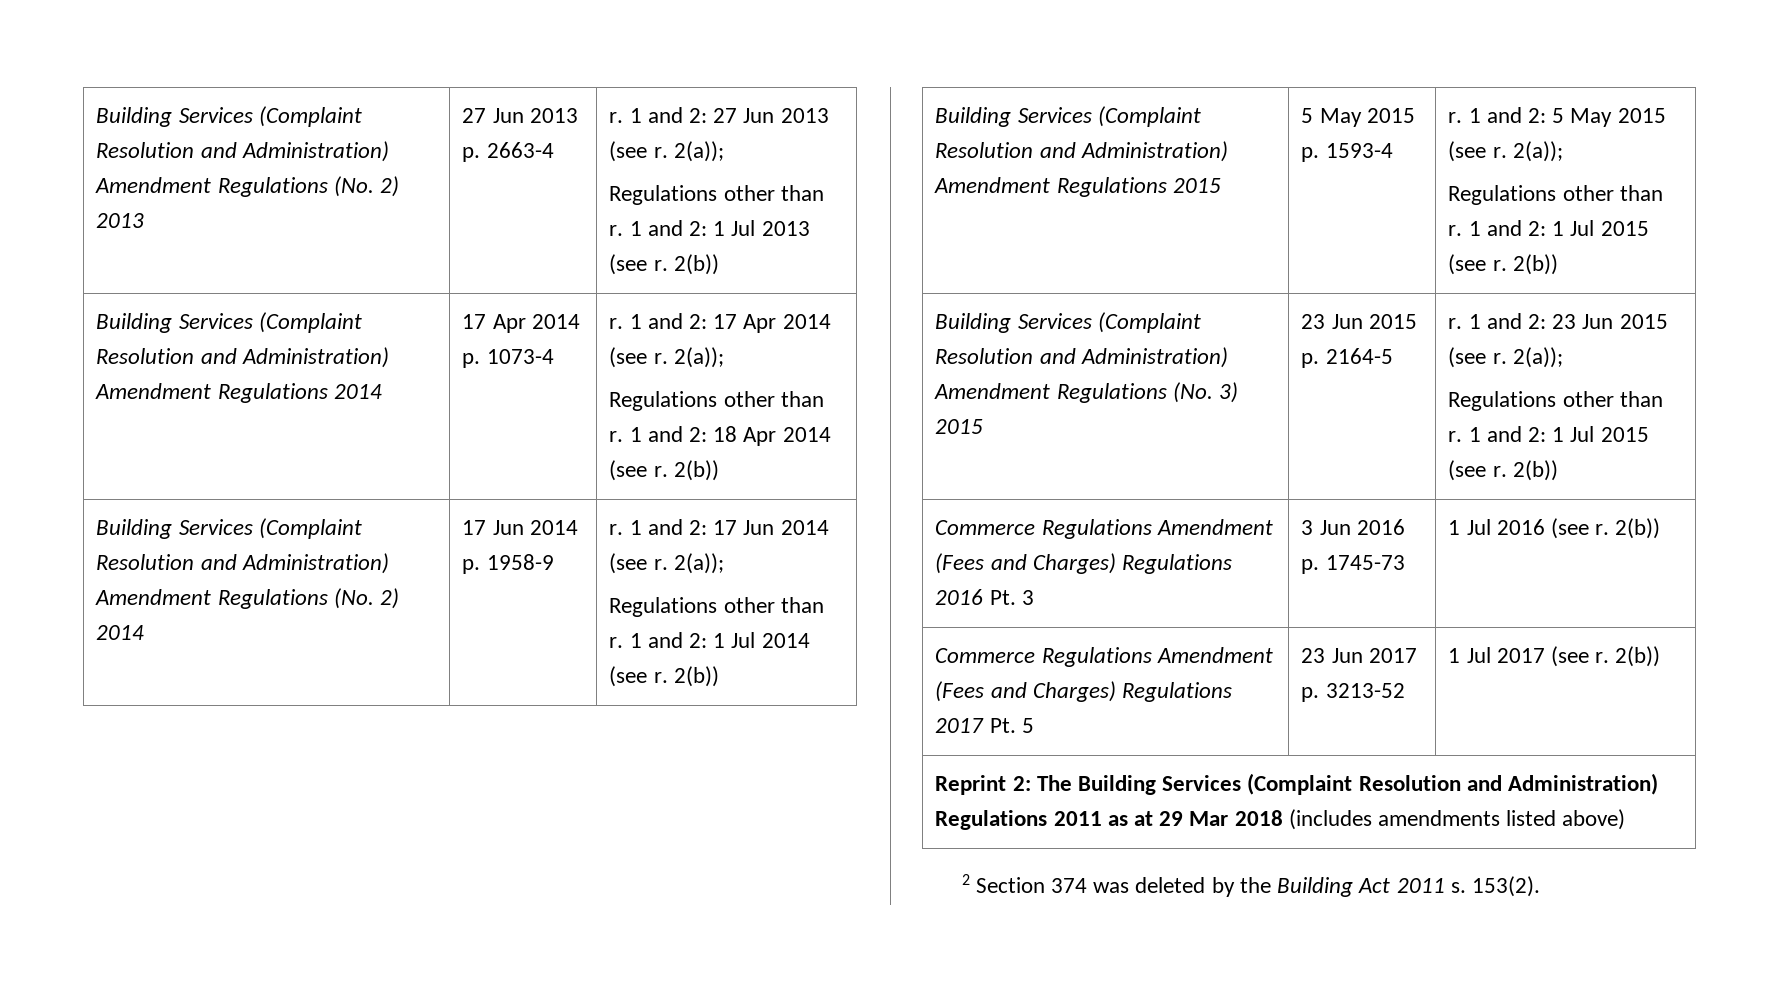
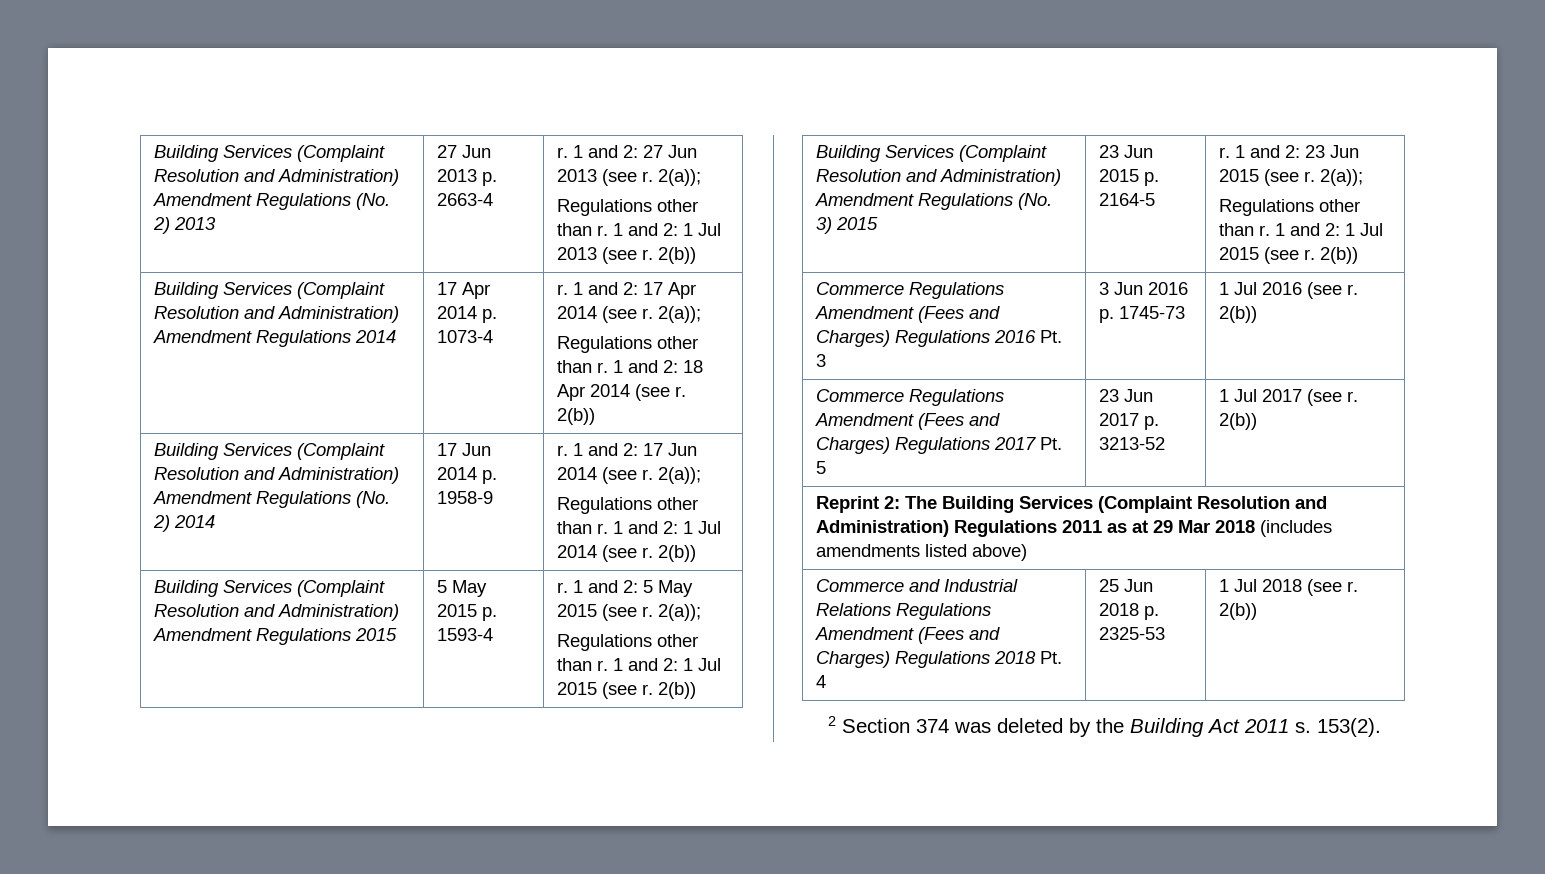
(1626, 819) none -> [816,579,1019,592] [816,603,992,620] [815,627,1001,644] [816,651,1063,668] [816,675,827,688] [1099,579,1154,592] [1099,603,1160,620] [1099,627,1166,640] [1219,579,1359,596] [1219,603,1258,620] // Commerce and Industrial Relations Regulations Amendment (Fees and Charges) Regulations 2018 Pt. 4 | 25 Jun 2018 p. 2325-53 | 1 Jul 2018 (see r. 2(b))

